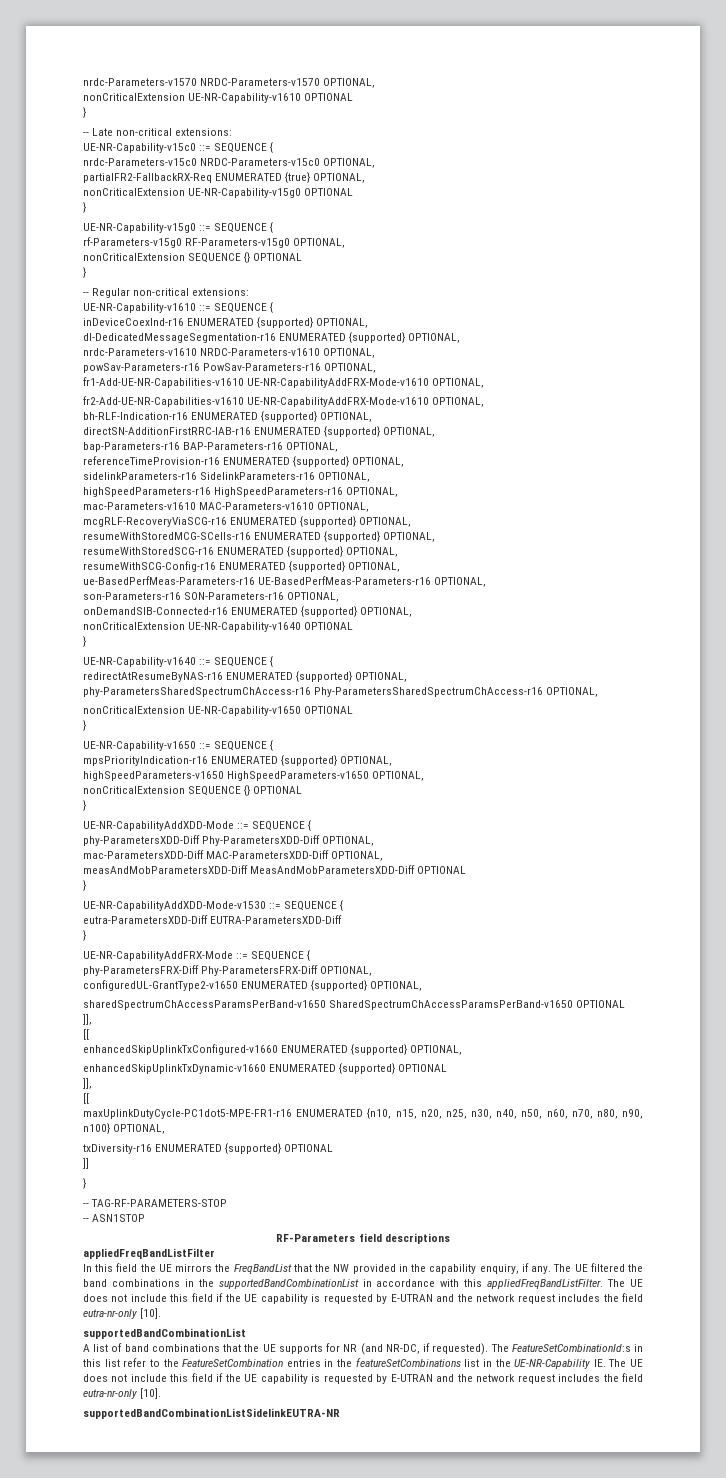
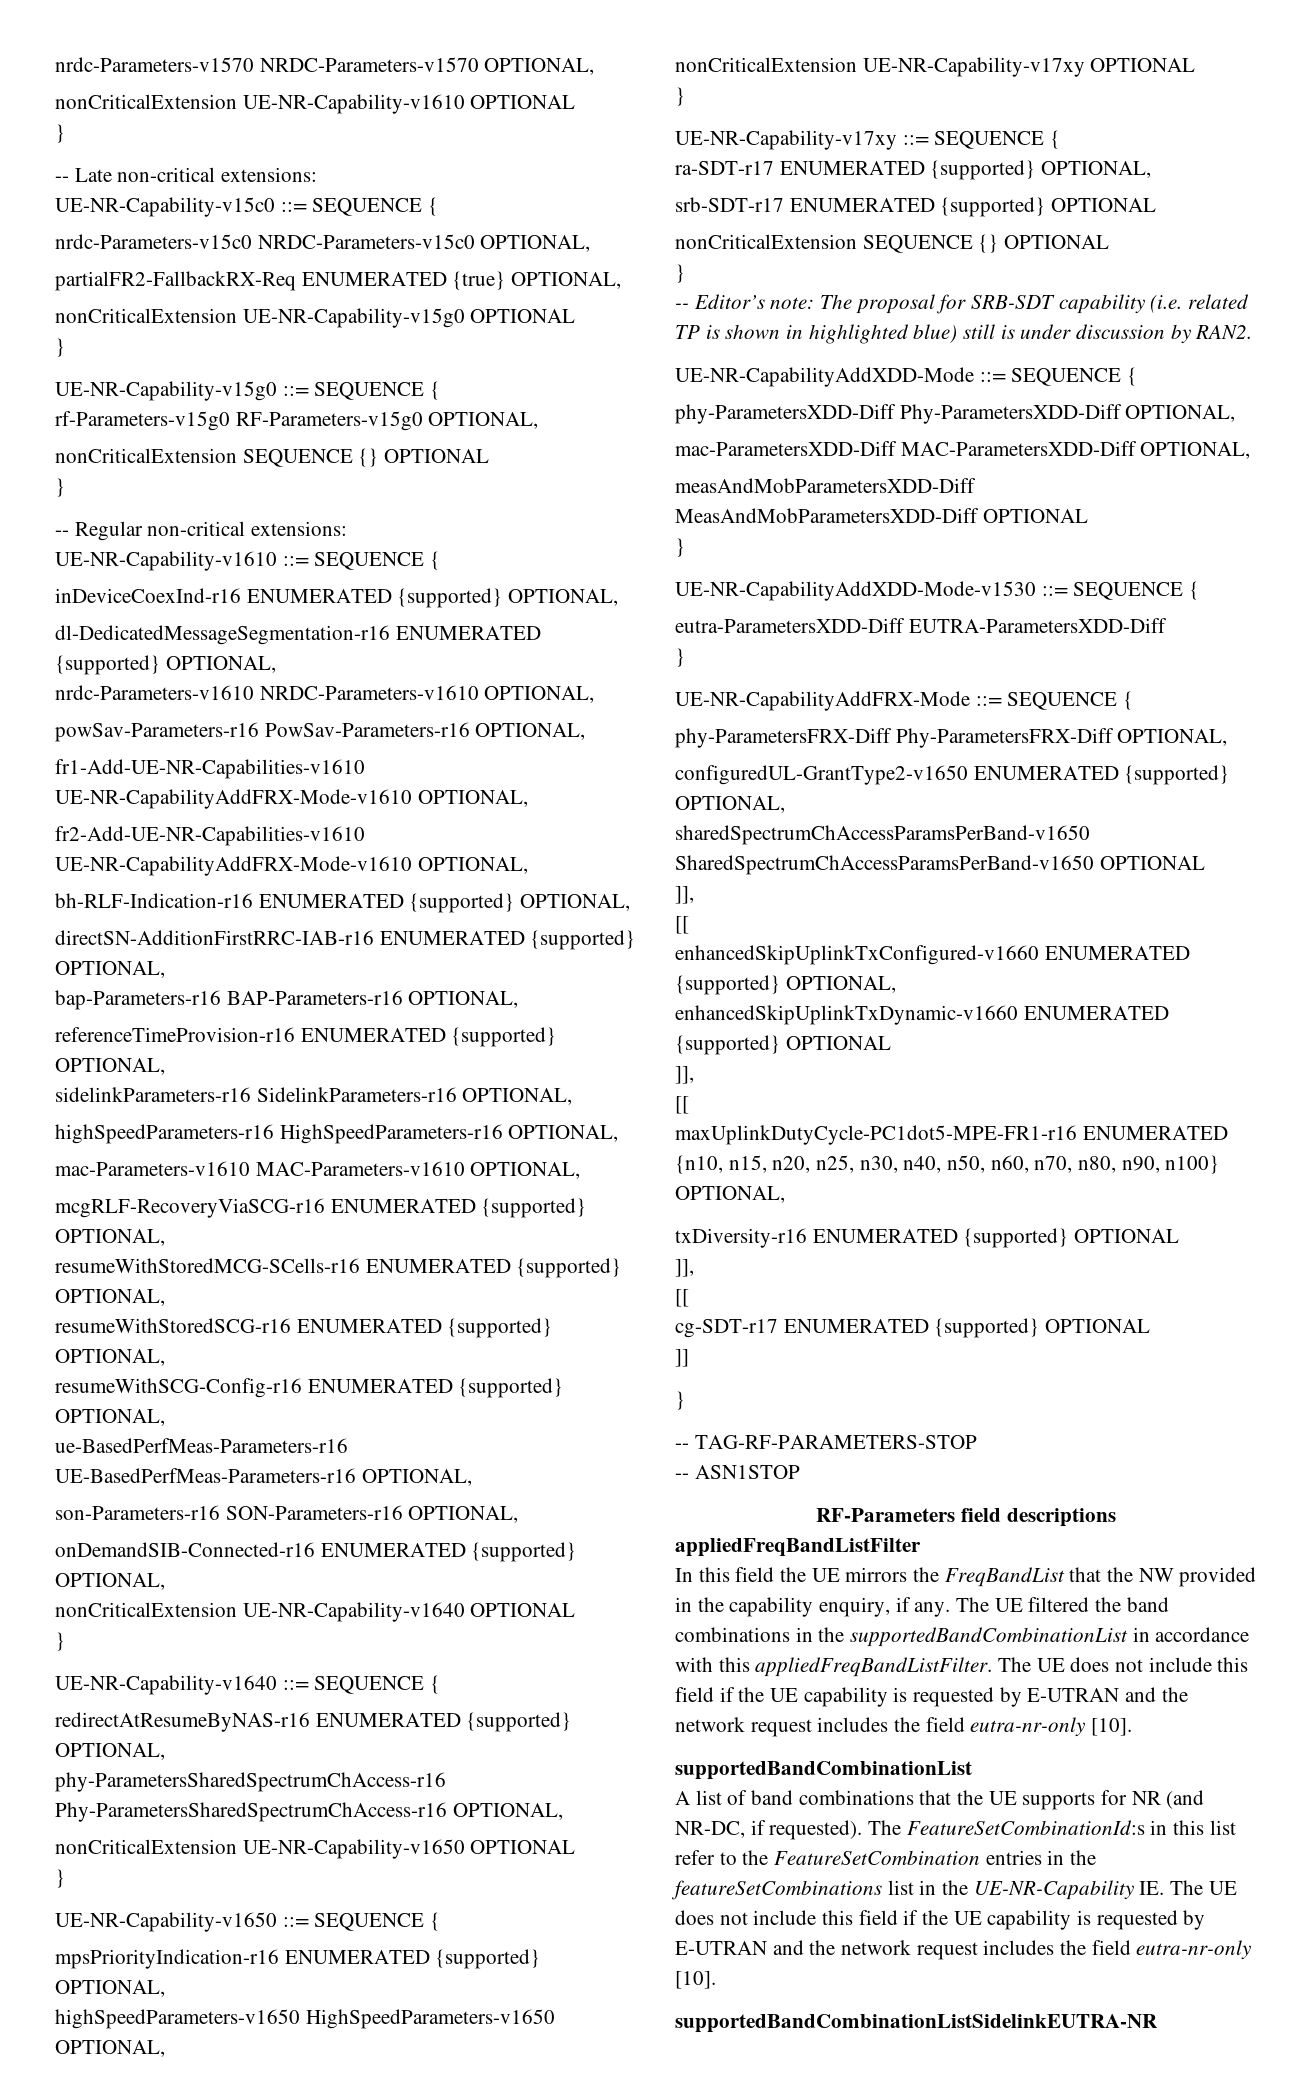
[83,785,303,796] [83,800,86,811] // nonCriticalExtension SEQUENCE {} OPTIONAL // } -> [675,57,1196,77] [675,87,685,106] [675,130,1061,150] [675,160,1152,180] [675,197,1157,217] [675,234,1110,253] [675,264,685,283] [675,294,1250,314] [675,324,1253,344] // nonCriticalExtension UE-NR-Capability-v17xy OPTIONAL // } // UE-NR-Capability-v17xy ::= SEQUENCE { // ra-SDT-r17 ENUMERATED {supported} OPTIONAL, // srb-SDT-r17 ENUMERATED {supported} OPTIONAL // nonCriticalExtension SEQUENCE {} OPTIONAL // } // -- Editor’s note: The proposal for SRB-SDT capability (i.e. related TP is shown in highlighted blue) still is under discussion by RAN2.
(334, 1148) none -> [675,1259,694,1277] [675,1289,689,1307] [675,1318,1151,1338] // ]], // [[ // cg-SDT-r17 ENUMERATED {supported} OPTIONAL

